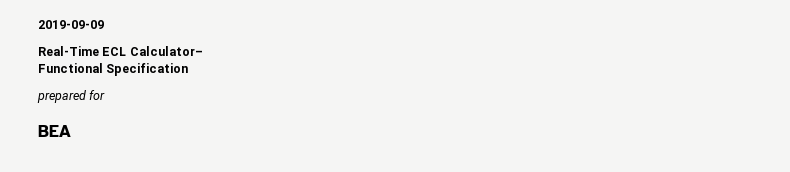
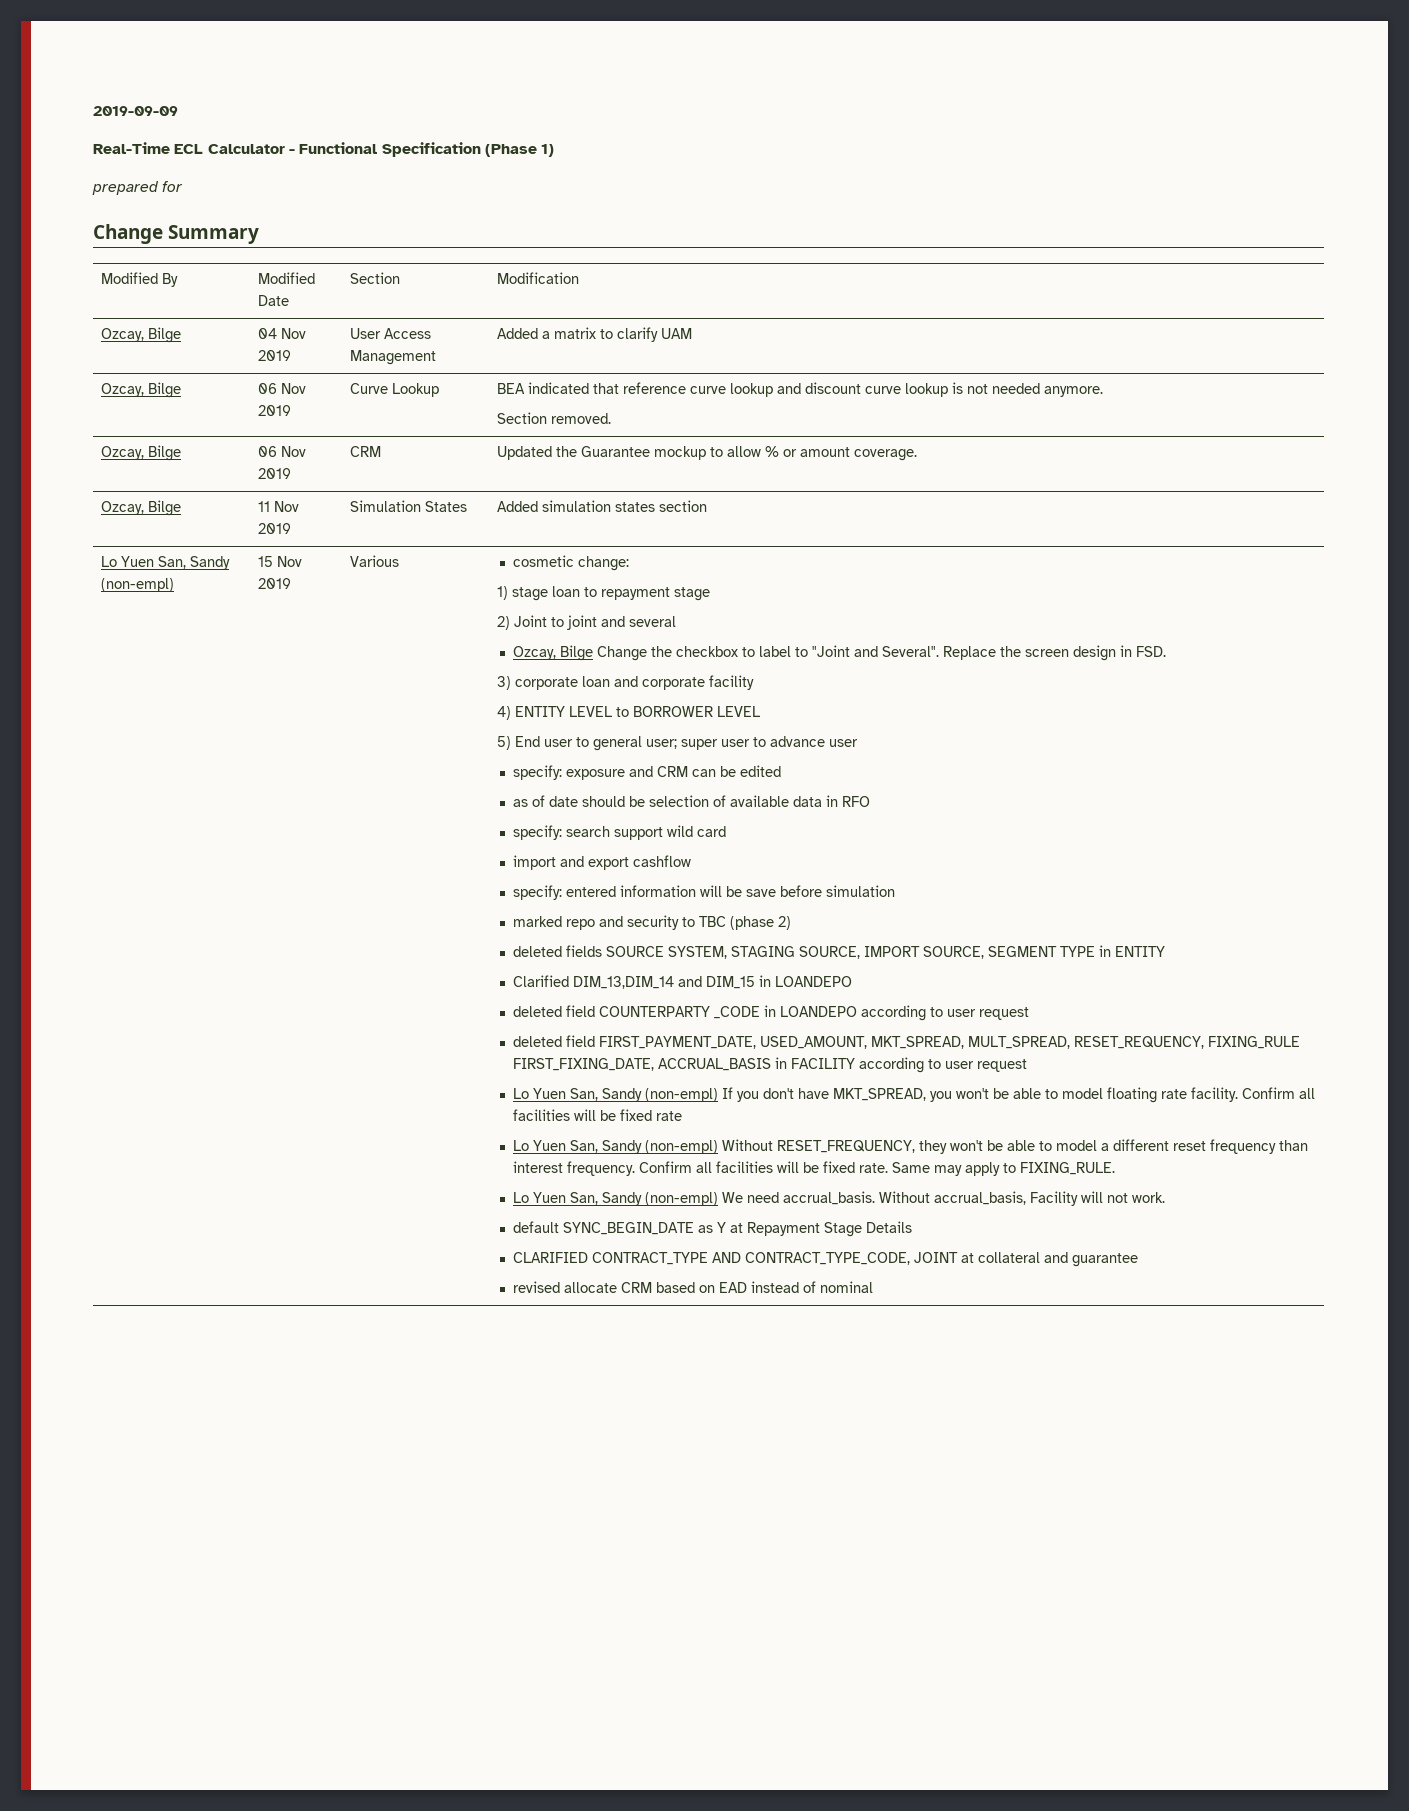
[129,46,203,56] Calculator– // -> [207,144,295,154] Calculator -
(189, 69) none -> [484,144,555,157] (Phase 1)
[38,125,71,137] BEA -> [93,224,260,244] [101,272,179,287] [258,272,316,284] [258,295,290,306] [350,272,401,284] [497,272,580,284] [101,327,182,343] [258,328,307,339] [258,350,292,361] [350,328,432,339] [350,350,437,365] [497,327,693,342] [101,382,182,398] [258,383,307,394] [258,405,292,416] [350,383,440,397] [497,382,1104,397] [497,412,612,424] [101,445,182,461] [258,446,307,457] [258,468,292,479] [350,446,382,457] [497,446,918,461] [101,500,182,516] [258,501,300,512] [258,523,292,534] [350,500,468,512] [497,500,708,512] [101,556,231,570] [101,578,175,592] [258,556,303,567] [258,578,292,589] [350,555,400,567] [513,555,630,571] [497,586,711,601] [497,615,677,630] [513,645,1167,661] [497,675,755,690] [497,706,761,720] [497,736,859,751] [513,765,782,780] [513,795,871,807] [513,825,727,840] [513,855,692,870] [513,885,896,900] [513,915,792,930] [513,945,1166,959] [513,975,853,989] [513,1005,1030,1021] [513,1035,1301,1049] [513,1057,1028,1073] [513,1087,1316,1103] [513,1109,683,1121] [513,1139,1309,1154] [513,1161,1116,1176] [513,1191,1166,1206] [513,1221,913,1237] [513,1252,1139,1267] [513,1281,874,1293] Change Summary // Modified By | Modified Date | Section | Modification // Ozcay, Bilge | 04 Nov 2019 | User Access Management | Added a matrix to clarify UAM // Ozcay, Bilge | 06 Nov 2019 | Curve Lookup | BEA indicated that reference curve lookup and discount curve lookup is not needed anymore. // Section removed. // Ozcay, Bilge | 06 Nov 2019 | CRM | Updated the Guarantee mockup to allow % or amount coverage. // Ozcay, Bilge | 11 Nov 2019 | Simulation States | Added simulation states section // Lo Yuen San, Sandy (non-empl) | 15 Nov 2019 | Various | cosmetic change: // 1) stage loan to repayment stage // 2) Joint to joint and several // Ozcay, Bilge Change the checkbox to label to "Joint and Several". Replace the screen design in FSD. // 3) corporate loan and corporate facility // 4) ENTITY LEVEL to BORROWER LEVEL // 5) End user to general user; super user to advance user // specify: exposure and CRM can be edited // as of date should be selection of available data in RFO // specify: search support wild card // import and export cashflow // specify: entered information will be save before simulation // marked repo and security to TBC (phase 2) // deleted fields SOURCE SYSTEM, STAGING SOURCE, IMPORT SOURCE, SEGMENT TYPE in ENTITY // Clarified DIM_13,DIM_14 and DIM_15 in LOANDEPO // deleted field COUNTERPARTY _CODE in LOANDEPO according to user request // deleted field FIRST_PAYMENT_DATE, USED_AMOUNT, MKT_SPREAD, MULT_SPREAD, RESET_REQUENCY, FIXING_RULE FIRST_FIXING_DATE, ACCRUAL_BASIS in FACILITY according to user request // Lo Yuen San, Sandy (non-empl) If you don't have MKT_SPREAD, you won't be able to model floating rate facility. Confirm all facilities will be fixed rate // Lo Yuen San, Sandy (non-empl) Without RESET_FREQUENCY, they won't be able to model a different reset frequency than interest frequency. Confirm all facilities will be fixed rate. Same may apply to FIXING_RULE. // Lo Yuen San, Sandy (non-empl) We need accrual_basis. Without accrual_basis, Facility will not work. // default SYNC_BEGIN_DATE as Y at Repayment Stage Details // CLARIFIED CONTRACT_TYPE AND CONTRACT_TYPE_CODE, JOINT at collateral and guarantee // revised allocate CRM based on EAD instead of nominal

